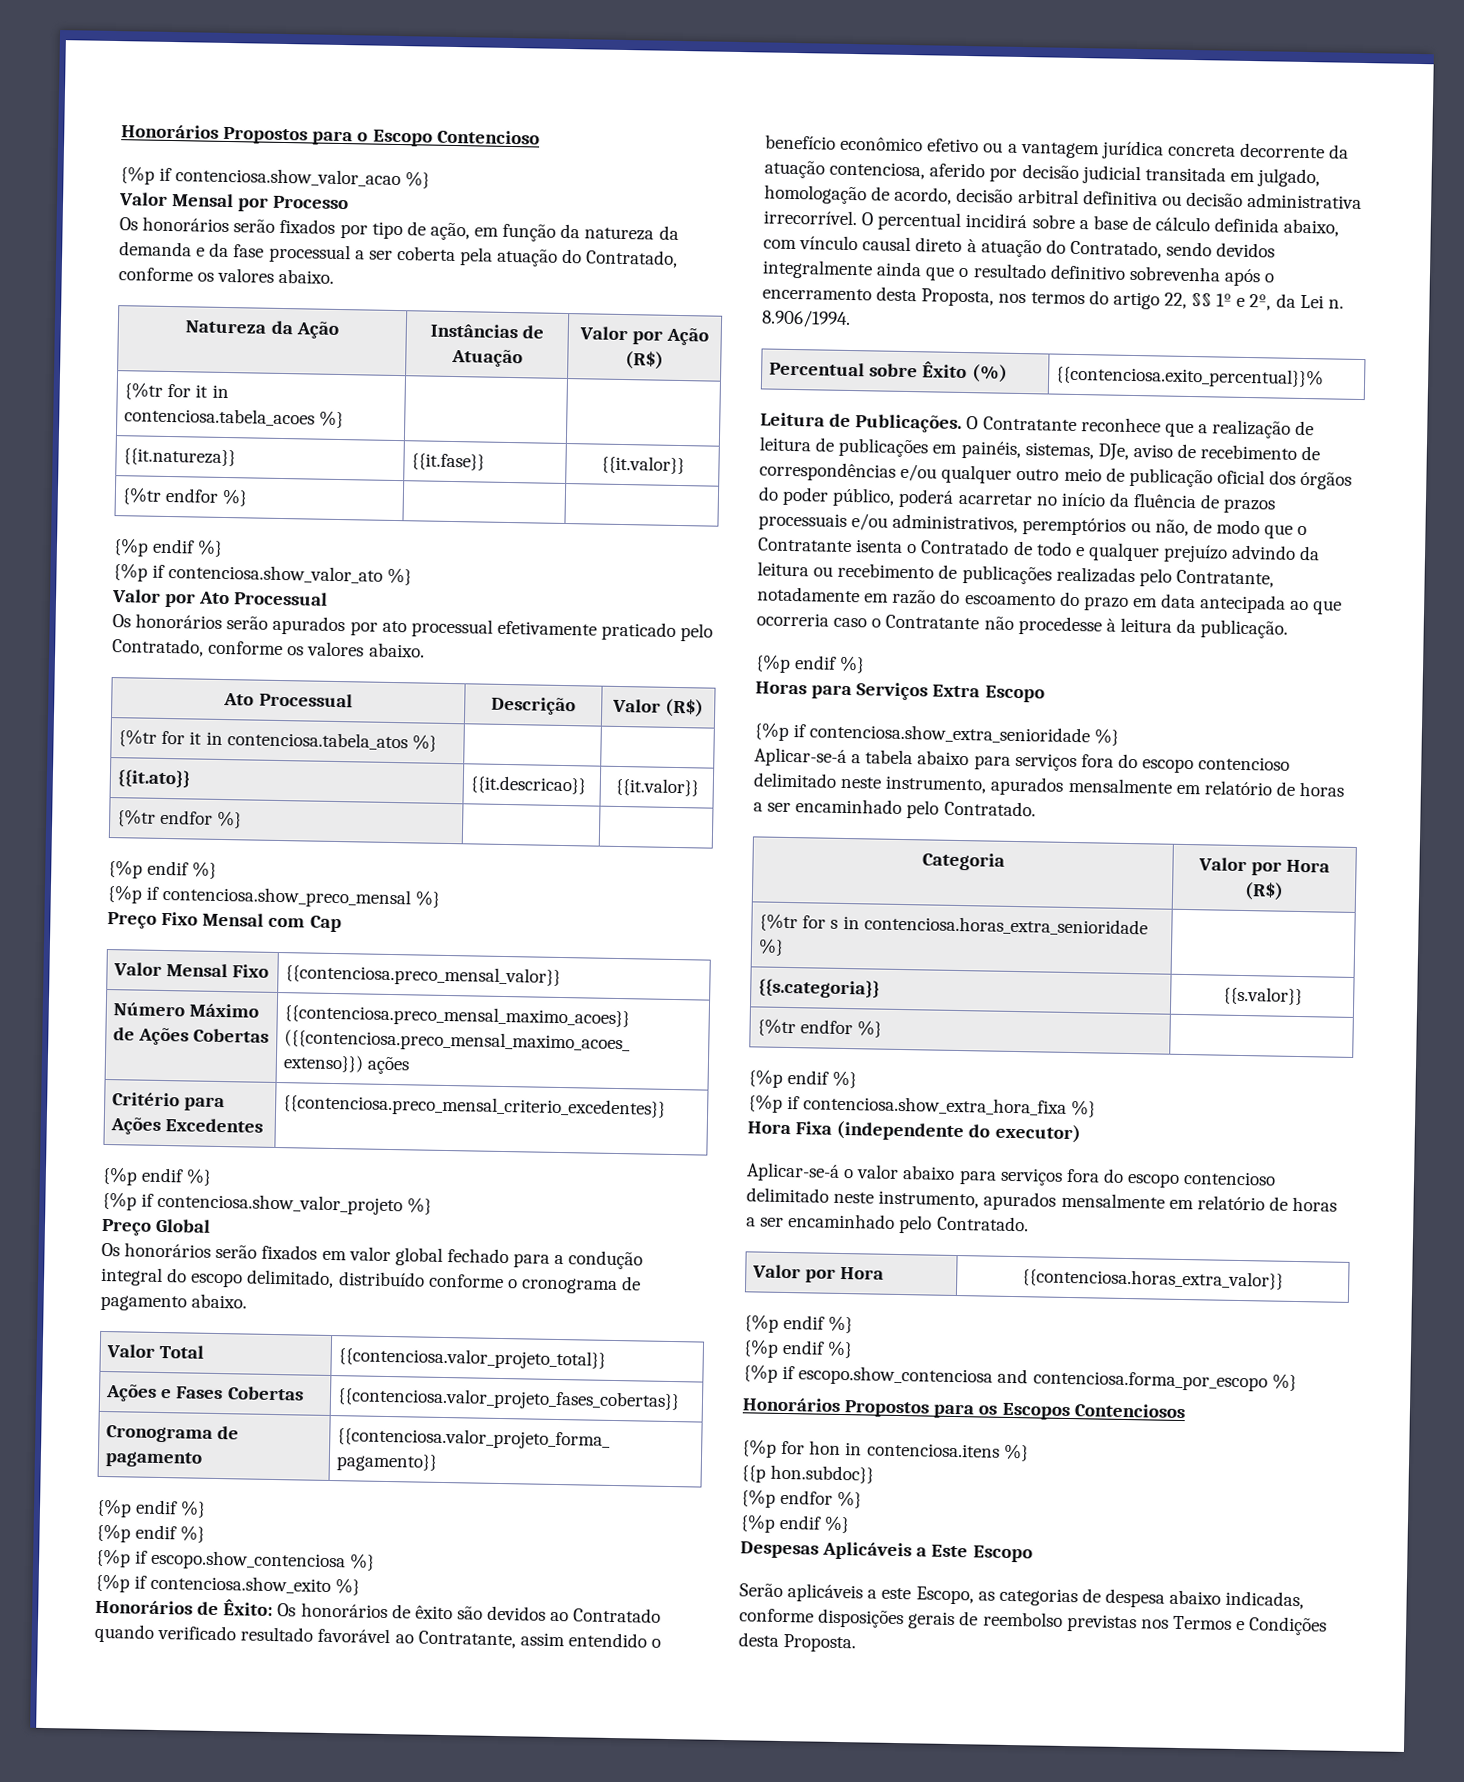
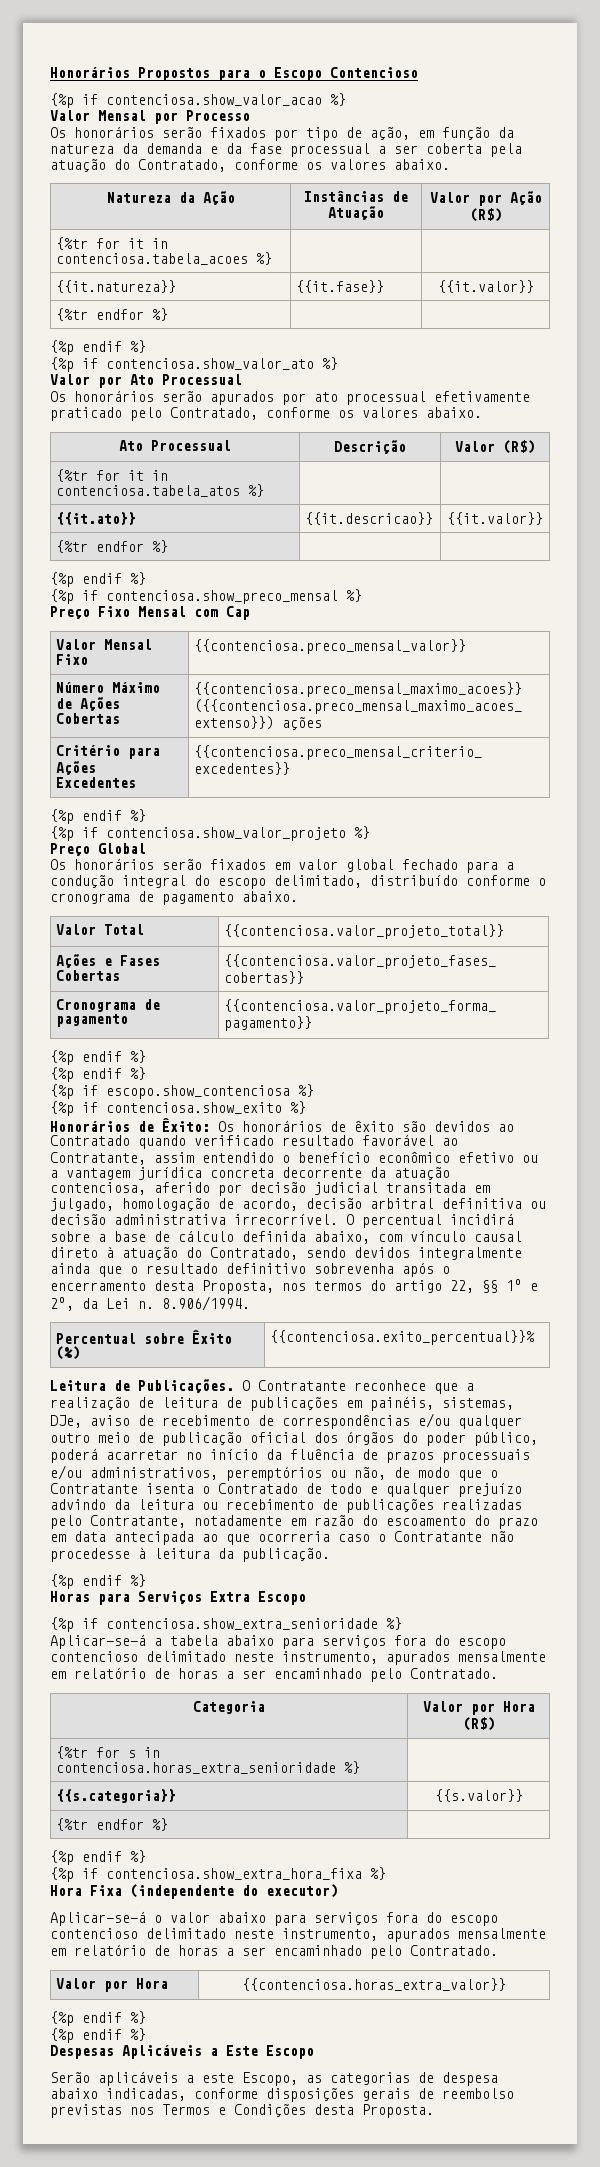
[743,1364,1297,1392] [742,1397,1186,1421] [742,1439,1029,1462] [741,1464,875,1484] [741,1489,863,1509] [740,1514,850,1534] // {%p if escopo.show_contenciosa and contenciosa.forma_por_escopo %} // Honorários Propostos para os Escopos Contenciosos // {%p for hon in contenciosa.itens %} // {{p hon.subdoc}} // {%p endfor %} // {%p endif %} -> (146, 2034) none

